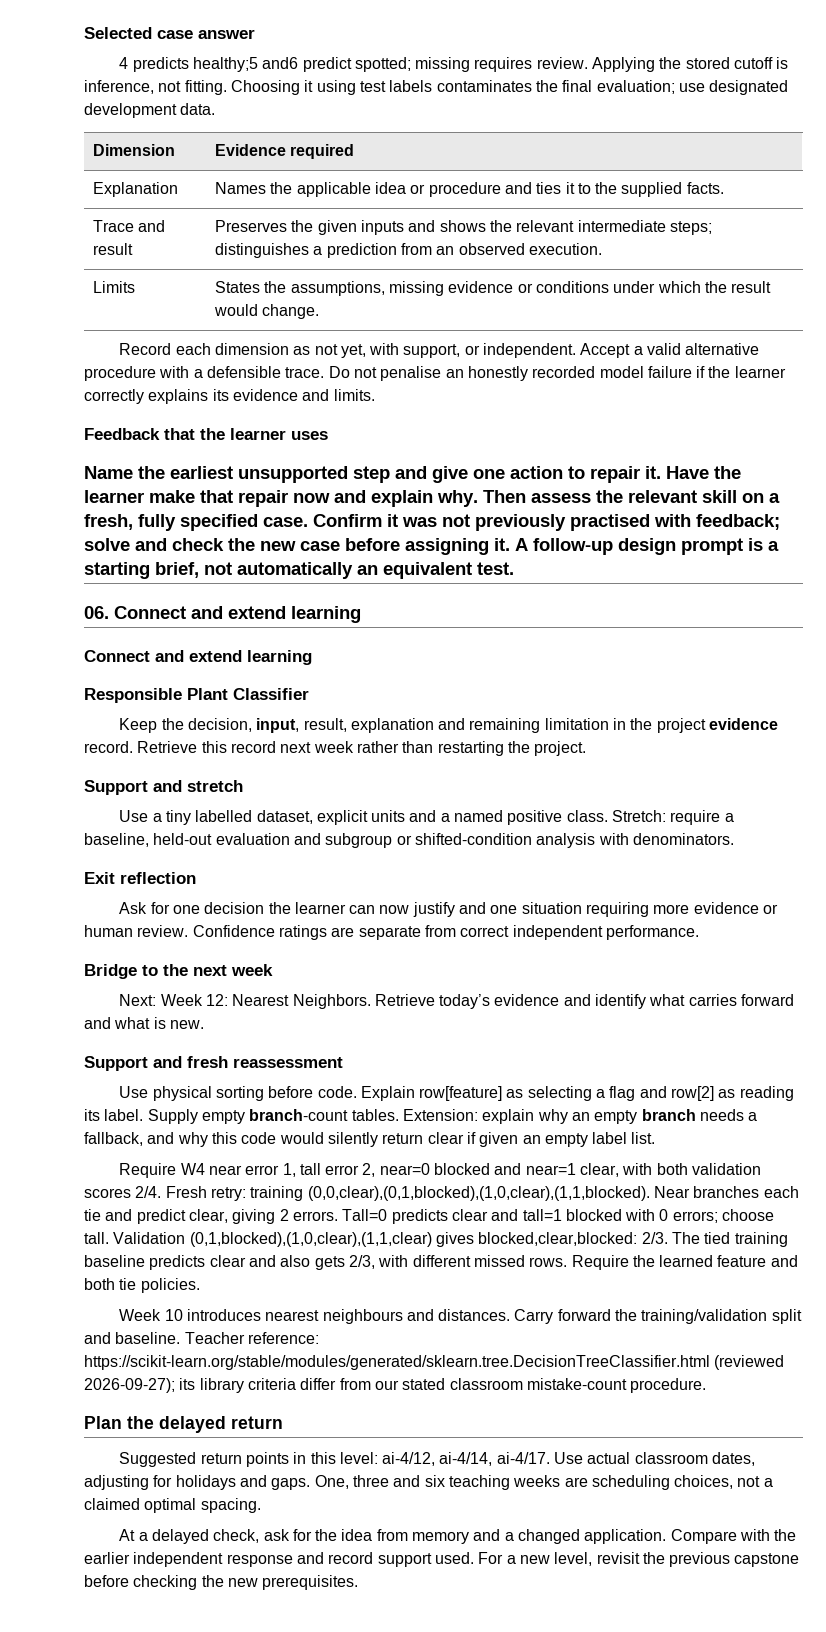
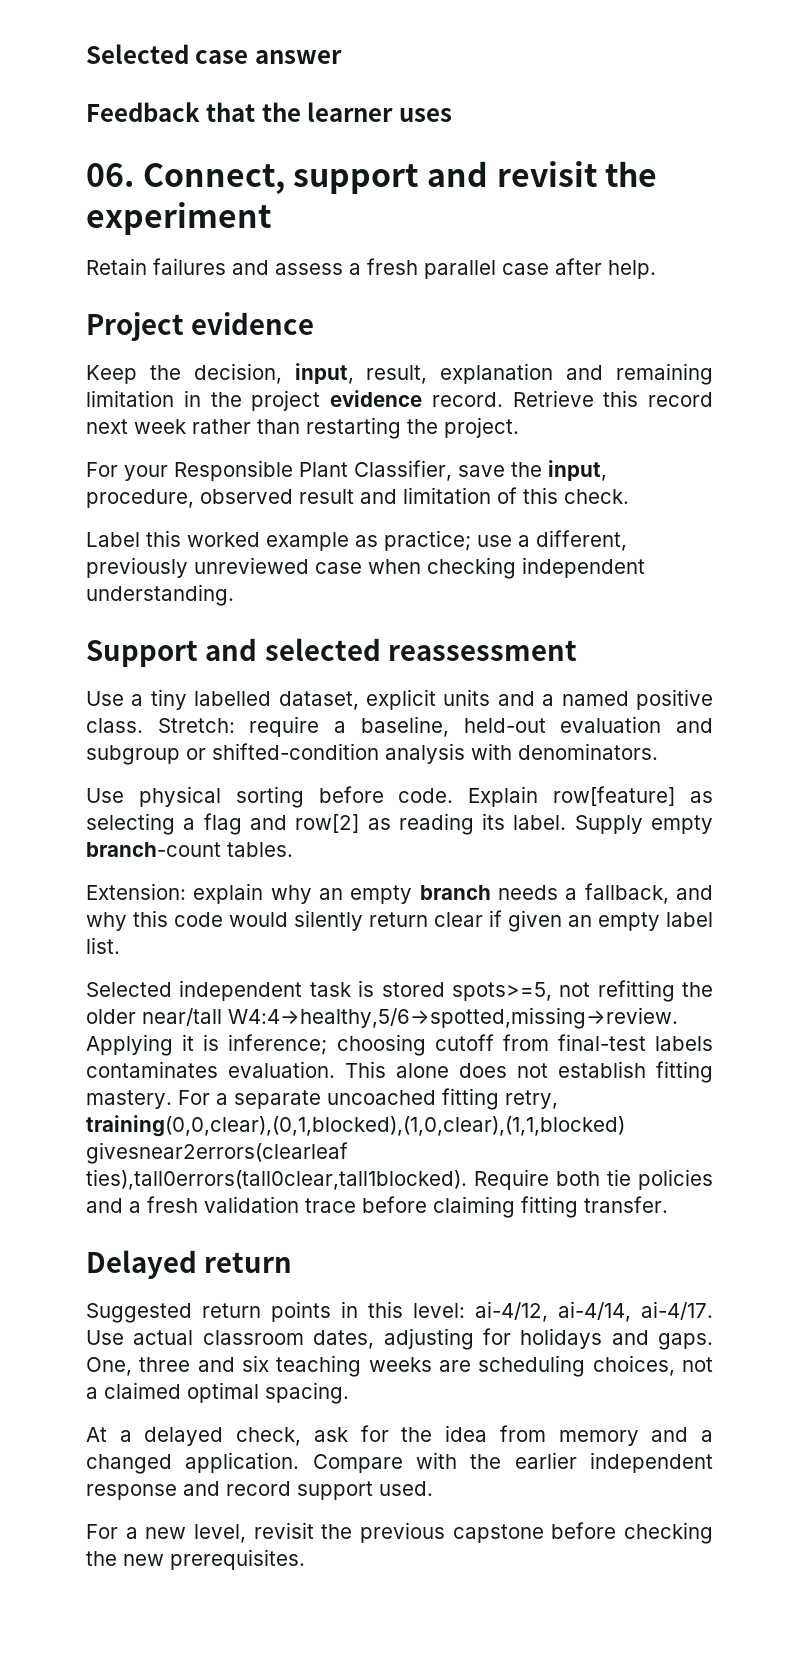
[119,57,789,72] [84,80,789,95] [84,103,216,118] [92,144,175,156] [214,144,355,159] [92,182,178,197] [214,182,724,197] [92,220,166,232] [92,243,133,255] [214,220,712,235] [214,243,602,258] [92,281,135,293] [214,281,772,296] [213,304,320,319] [119,343,760,358] [84,366,786,381] [84,389,375,404] // 4 predicts healthy;5 and6 predict spotted; missing requires review. Applying the stored cutoff is inference, not fitting. Choosing it using test labels contaminates the final evaluation; use designated development data. // Dimension | Evidence required // Explanation | Names the applicable idea or procedure and ties it to the supplied facts. // Trace and result | Preserves the given inputs and shows the relevant intermediate steps; distinguishes a prediction from an observed execution. // Limits | States the assumptions, missing evidence or conditions under which the result would change. // Record each dimension as not yet, with support, or independent. Accept a valid alternative procedure with a defensible trace. Do not penalise an honestly recorded model failure if the learner correctly explains its evidence and limits. -> (342, 57) none
[84,466,741,483] [84,490,780,507] [84,514,780,531] [84,538,779,555] [84,562,514,579] [84,606,361,623] [84,650,312,665] [84,688,309,703] Name the earliest unsupported step and give one action to repair it. Have the learner make that repair now and explain why. Then assess the relevant skill on a fresh, fully specified case. Confirm it was not previously practised with feedback; solve and check the new case before assigning it. A follow-up design prompt is a starting brief, not automatically an equivalent test. // 06. Connect and extend learning // Connect and extend learning // Responsible Plant Classifier -> [86,161,658,194] [86,202,271,235] [86,258,656,279] [86,312,315,341] 06. Connect, support and revisit the experiment // Retain failures and assess a fresh parallel case after help. // Project evidence
[84,780,243,795] // Support and stretch -> [86,460,607,481] [86,487,629,508] [86,530,627,551] [86,557,645,579] [86,584,234,606] [86,638,578,667] // For your Responsible Plant Classifier, save the input, procedure, observed result and limitation of this check. // Label this worked example as practice; use a different, previously unreviewed case when checking independent understanding. // Support and selected reassessment
[84,872,196,884] [119,902,779,917] [84,925,699,940] [84,964,273,979] [119,994,795,1009] [84,1017,204,1029] [84,1056,343,1071] // Exit reflection // Ask for one decision the learner can now justify and one situation requiring more evidence or human review. Confidence ratings are separate from correct independent performance. // Bridge to the next week // Next: Week 12: Nearest Neighbors. Retrieve today’s evidence and identify what carries forward and what is new. // Support and fresh reassessment -> (658, 751) none
(399, 1115) none -> (293, 849) //
[119,1163,762,1178] [84,1186,799,1201] [84,1209,775,1224] [84,1232,788,1247] [84,1255,798,1270] [84,1278,200,1293] [119,1309,802,1324] [84,1332,319,1344] [84,1355,785,1370] [84,1378,707,1393] [84,1416,226,1433] Require W4 near error 1, tall error 2, near=0 blocked and near=1 clear, with both validation scores 2/4. Fresh retry: training (0,0,clear),(0,1,blocked),(1,0,clear),(1,1,blocked). Near branches each tie and predict clear, giving 2 errors. Tall=0 predicts clear and tall=1 blocked with 0 errors; choose tall. Validation (0,1,blocked),(1,0,clear),(1,1,clear) gives blocked,clear,blocked: 2/3. The tied training baseline predicts clear and also gets 2/3, with different missed rows. Require the learned feature and both tie policies. // Week 10 introduces nearest neighbours and distances. Carry forward the training/validation split and baseline. Teacher reference: https://scikit-learn.org/stable/modules/generated/sklearn.tree.DecisionTreeClassifier.html (reviewed 2026-09-27); its library criteria differ from our stated classroom mistake-count procedure. // Plan the delayed -> [86,980,713,1002] [86,1007,678,1029] [86,1034,713,1056] [86,1061,713,1083] [86,1088,558,1110] [86,1115,625,1137] [86,1142,348,1164] [86,1169,713,1190] [86,1196,668,1218] [86,1250,197,1279] Selected independent task is stored spots>=5, not refitting the older near/tall W4:4→healthy,5/6→spotted,missing→review. Applying it is inference; choosing cutoff from final-test labels contaminates evaluation. This alone does not establish fitting mastery. For a separate uncoached fitting retry, training(0,0,clear),(0,1,blocked),(1,0,clear),(1,1,blocked) givesnear2errors(clearleaf ties),tall0errors(tall0clear,tall1blocked). Require both tie policies and a fresh validation trace before claiming fitting transfer. // Delayed
(474, 1558) none -> (433, 1488) //

